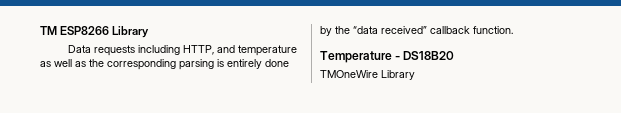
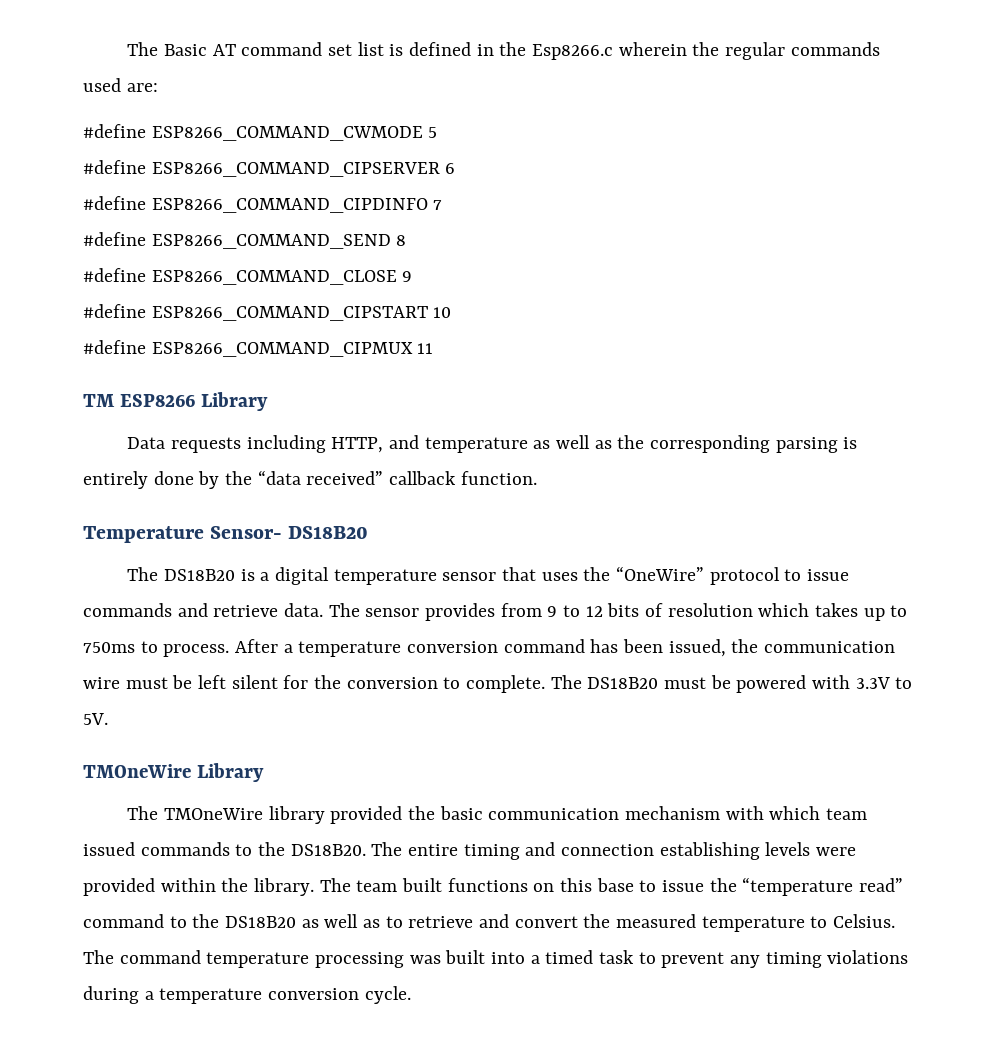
(40, 30) none -> [127,42,880,60] [83,78,158,92] [83,124,438,141] [83,160,456,177] [83,196,443,213] [83,232,407,249] [83,268,413,285] [83,304,452,321] [83,340,434,357] The Basic AT command set list is defined in the Esp8266.c wherein the regular commands used are: // #define ESP8266_COMMAND_CWMODE 5 // #define ESP8266_COMMAND_CIPSERVER 6 // #define ESP8266_COMMAND_CIPDINFO 7 // #define ESP8266_COMMAND_SEND 8 // #define ESP8266_COMMAND_CLOSE 9 // #define ESP8266_COMMAND_CIPSTART 10 // #define ESP8266_COMMAND_CIPMUX 11 //
[395,56,401,60] - -> [210,526,283,539] Sensor-
[320,70,415,80] TMOneWire Library -> [127,566,850,585] [83,603,908,621] [83,639,896,657] [83,675,913,693] [83,713,108,725] [83,763,264,782] [127,806,868,824] [83,842,857,860] [83,877,904,896] [83,914,896,932] [83,950,909,968] [83,986,411,1004] The DS18B20 is a digital temperature sensor that uses the “OneWire” protocol to issue commands and retrieve data. The sensor provides from 9 to 12 bits of resolution which takes up to 750ms to process. After a temperature conversion command has been issued, the communication wire must be left silent for the conversion to complete. The DS18B20 must be powered with 3.3V to 5V. // TMOneWire Library // The TMOneWire library provided the basic communication mechanism with which team issued commands to the DS18B20. The entire timing and connection establishing levels were provided within the library. The team built functions on this base to issue the “temperature read” command to the DS18B20 as well as to retrieve and convert the measured temperature to Celsius. The command temperature processing was built into a timed task to prevent any timing violations during a temperature conversion cycle.

